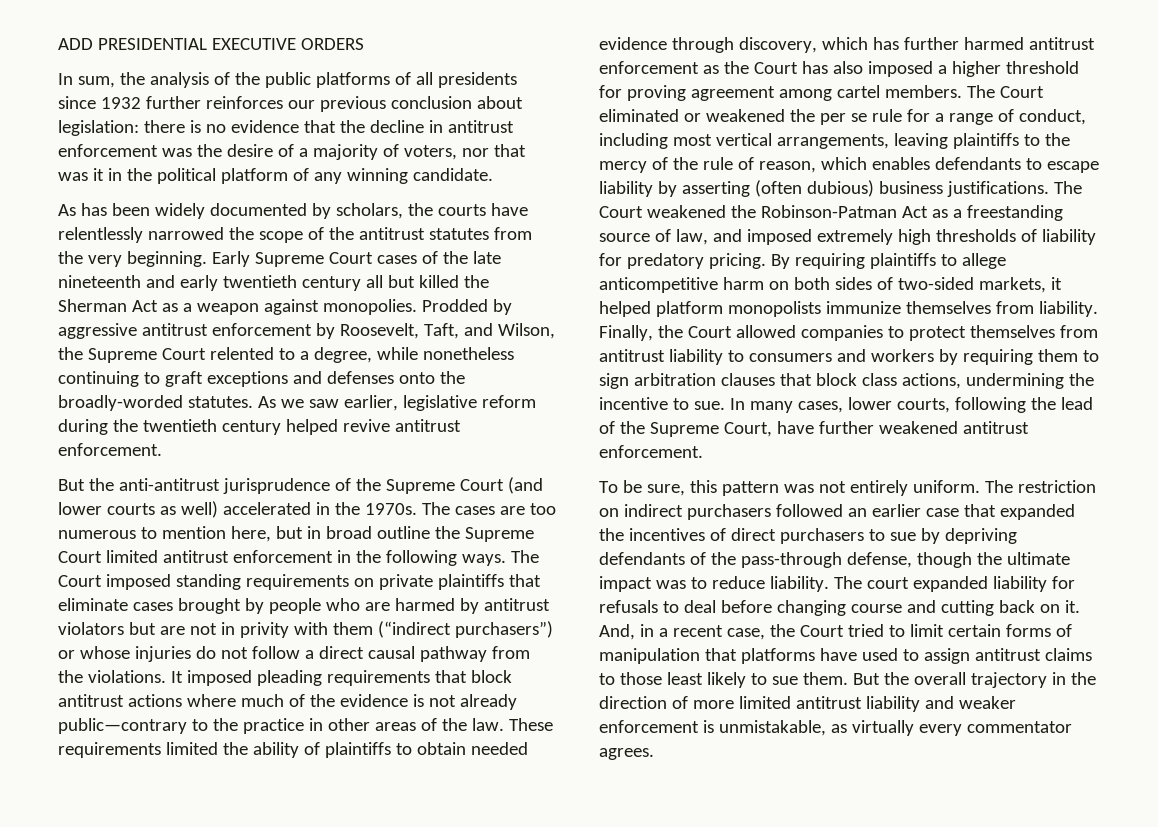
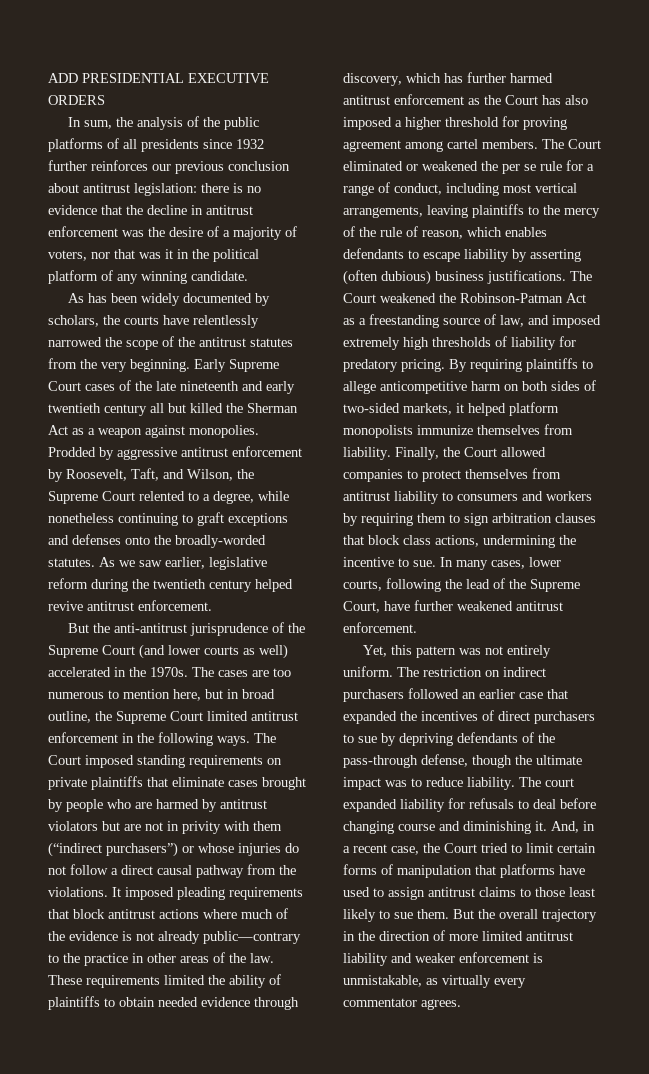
(523, 102) none -> [83,183,130,193] antitrust
[376,526,430,539] outline -> [48,711,91,723] outline,
[599,480,685,496] To be sure, -> [363,645,388,657] Yet,
[940,600,1060,616] cutting back on -> [463,821,531,834] diminishing

